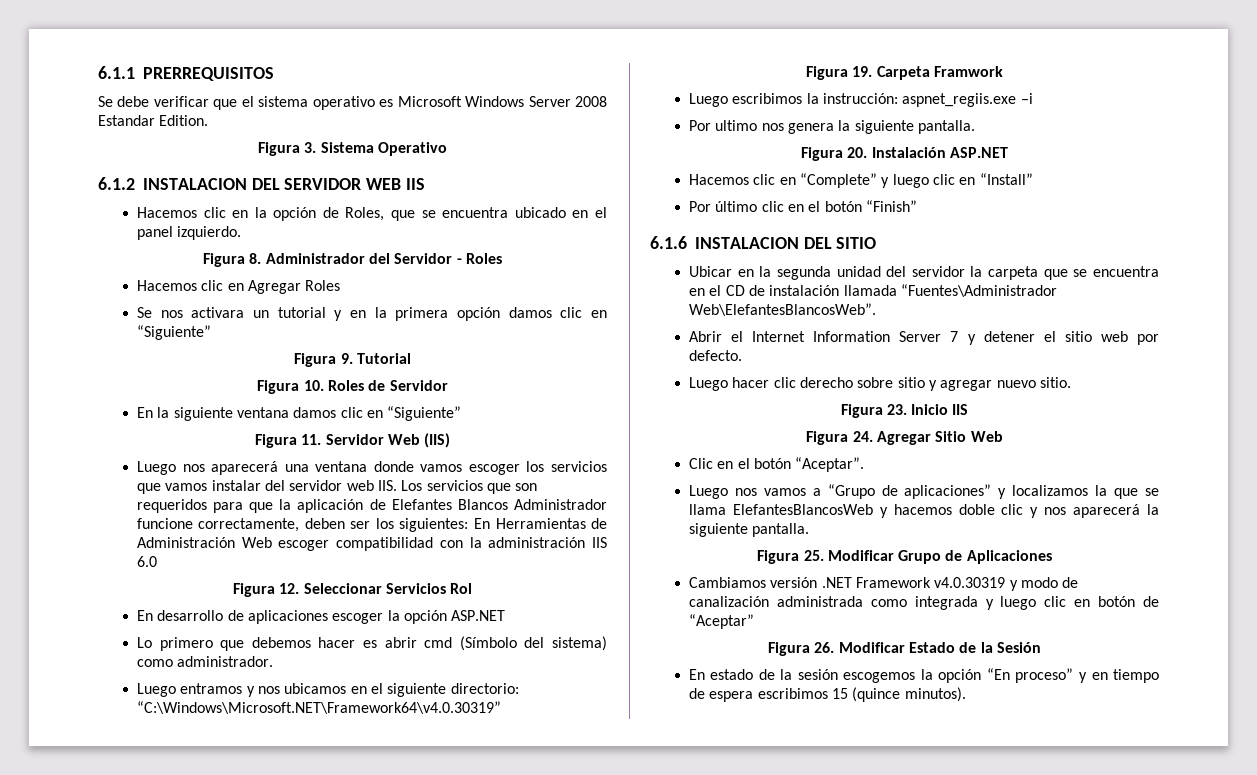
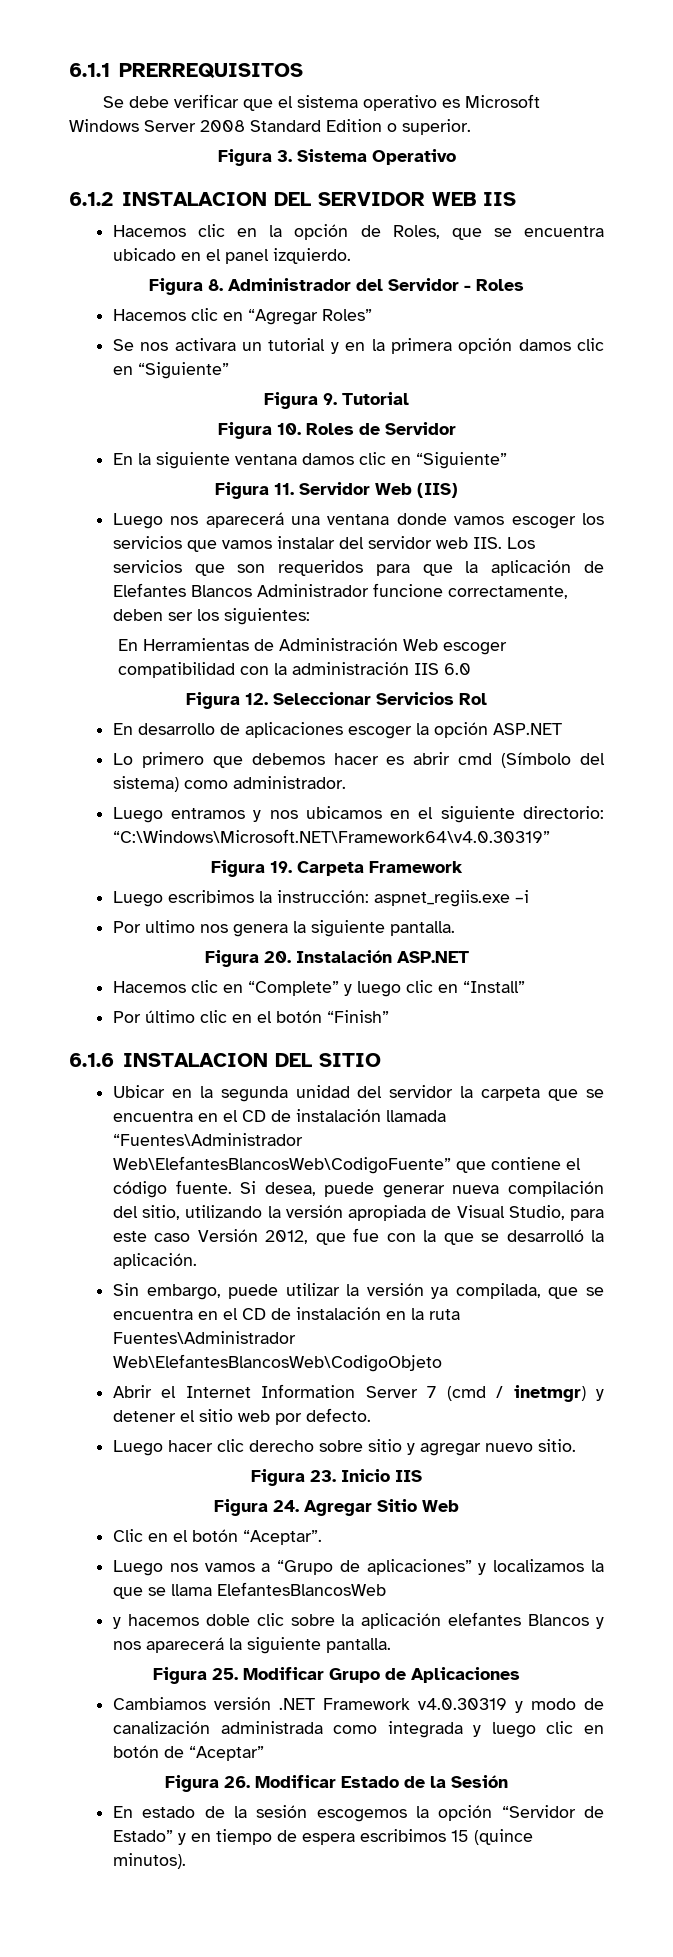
[98,115,209,126] Estandar Edition. -> [250,119,471,135] Standard Edition o superior.
[247,280,341,294] Agregar Roles -> [247,309,372,325] “Agregar Roles”
(469, 525) none -> (310, 616) //
[933,66,1003,77] Framwork -> [369,861,463,873] Framework
[688,303,876,316] Web\ElefantesBlancosWeb”. -> [112,1156,581,1174] [112,1180,604,1198] [112,1205,604,1221] [112,1228,605,1245] [112,1253,197,1269] [112,1283,604,1300] [112,1307,460,1320] [112,1331,296,1344] [112,1354,442,1372] Web\ElefantesBlancosWeb\CodigoFuente” que contiene el código fuente. Si desea, puede generar nueva compilación del sitio, utilizando la versión apropiada de Visual Studio, para este caso Versión 2012, que fue con la que se desarrolló la aplicación. // Sin embargo, puede utilizar la versión ya compilada, que se encuentra en el CD de instalación en la ruta Fuentes\Administrador Web\ElefantesBlancosWeb\CodigoObjeto
(959, 336) none -> [446,1385,586,1402] (cmd / inetmgr)
(873, 509) none -> (386, 1589) //
(1024, 509) none -> [290,1612,590,1629] sobre la aplicación elefantes Blancos
[986,668,1074,683] “En proceso” -> [501,1805,604,1818] [112,1830,173,1842] “Servidor de Estado”

